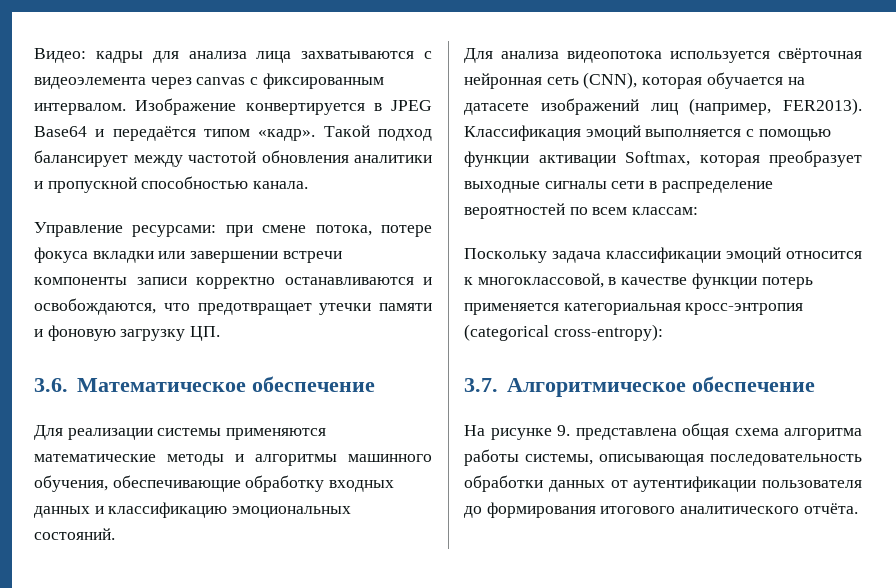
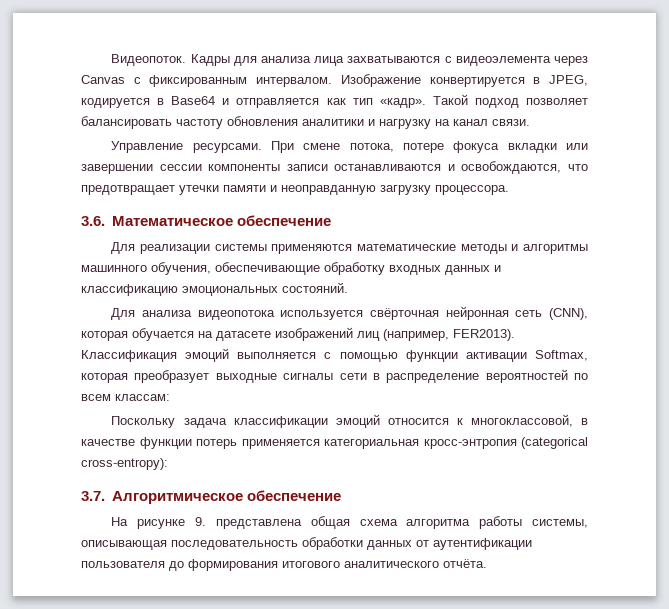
[34,48,143,63] Видео: кадры -> [111,54,230,66] Видеопоток. Кадры
[196,77,246,85] canvas -> [81,75,125,84] Canvas
[391,100,432,111] [34,125,432,141] [34,150,432,167] [34,176,309,193] JPEG Base64 и передаётся типом «кадр». Такой подход балансирует между частотой обновления аналитики и пропускной способностью канала. -> [549,75,588,86] [81,94,589,108] [81,116,530,129] JPEG, кодируется в Base64 и отправляется как тип «кадр». Такой подход позволяет балансировать частоту обновления аналитики и нагрузку на канал связи.
[132,225,253,237] ресурсами: при -> [192,141,295,153] ресурсами. При
[282,251,342,263] встречи -> [159,164,202,171] сессии
[196,277,275,289] корректно -> (328, 167) none
[47,325,221,341] фоновую загрузку ЦП. -> [281,185,509,195] неоправданную загрузку процессора.

